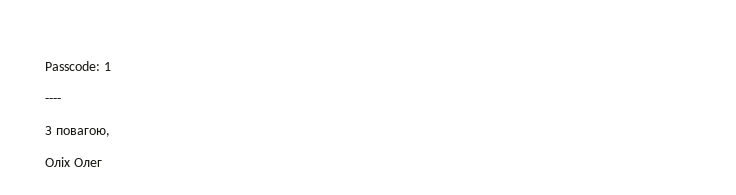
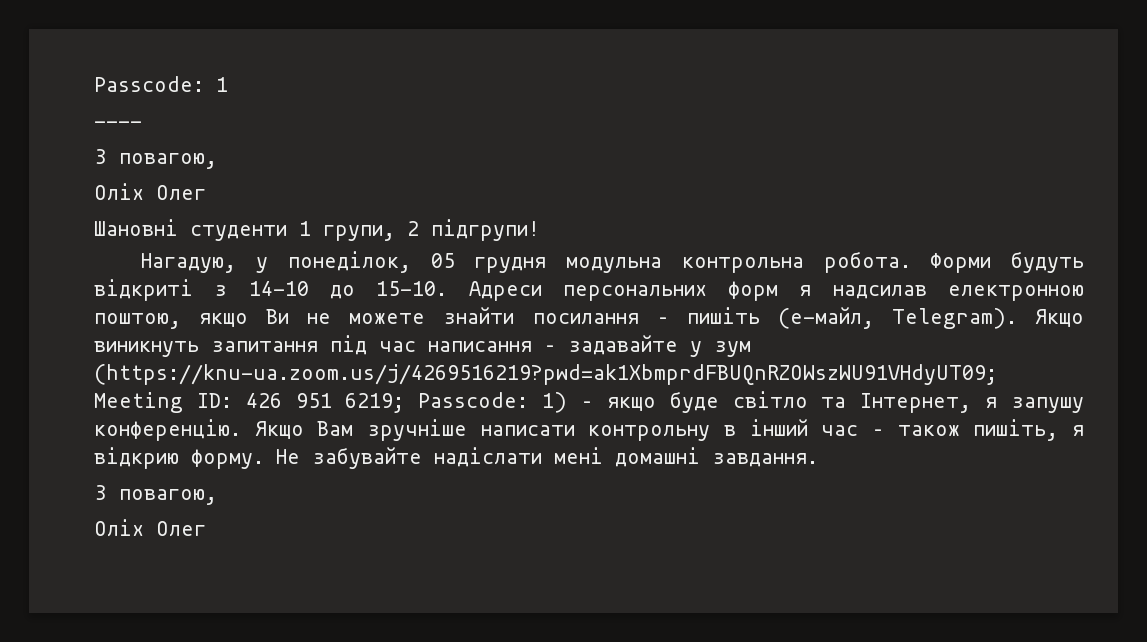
(102, 162) none -> [94,219,540,241] [141,251,1084,273] [94,279,1084,301] [94,307,1084,329] [94,335,751,357] [94,364,997,385] [94,391,1084,413] [94,419,1084,441] [94,447,818,469] [94,485,217,505] [94,519,206,537] // Шановні студенти 1 групи, 2 підгрупи! // Нагадую, у понеділок, 05 грудня модульна контрольна робота. Форми будуть відкриті з 14-10 до 15-10. Адреси персональних форм я надсилав електронною поштою, якщо Ви не можете знайти посилання – пишіть (е-майл, Telegram). Якщо виникнуть запитання під час написання – задавайте у зум (https://knu-ua.zoom.us/j/4269516219?pwd=ak1XbmprdFBUQnRZOWszWU91VHdyUT09; Meeting ID: 426 951 6219; Passcode: 1) – якщо буде світло та Інтернет, я запушу конференцію. Якщо Вам зручніше написати контрольну в інший час – також пишіть, я відкрию форму. Не забувайте надіслати мені домашні завдання. // З повагою, // Оліх Олег

